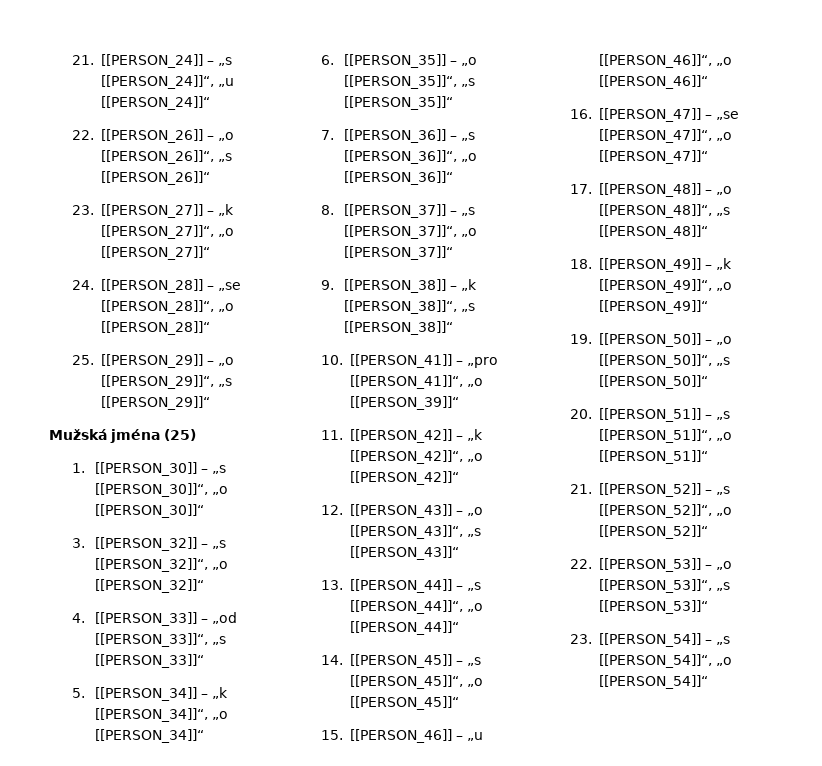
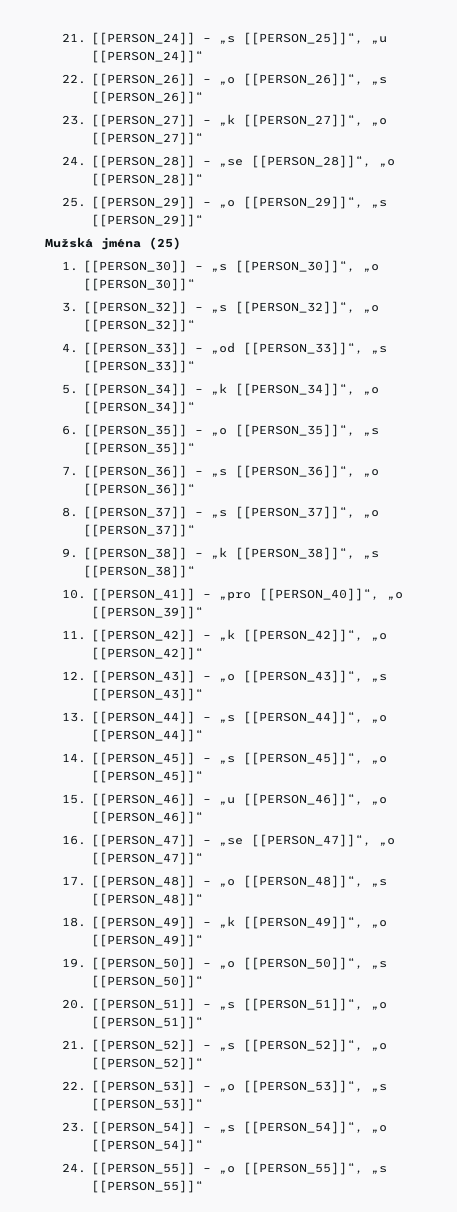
[100,75,214,89] [[PERSON_24]]“, -> [243,32,364,45] [[PERSON_25]]“,
[349,375,463,389] [[PERSON_41]]“, -> [259,588,380,601] [[PERSON_40]]“,
(708, 682) none -> [61,1162,388,1175] [91,1180,204,1193] // 24. [[PERSON_55]] – „o [[PERSON_55]]“, „s [[PERSON_55]]“

